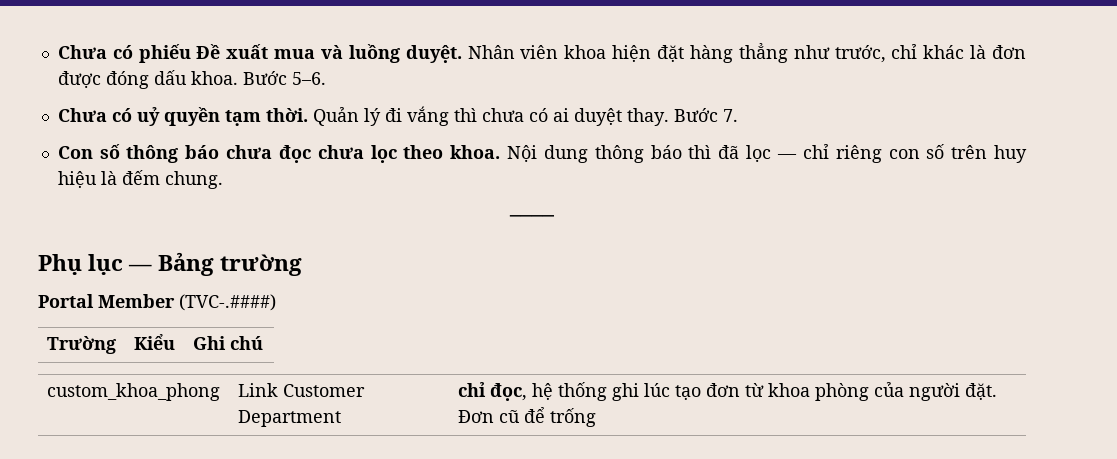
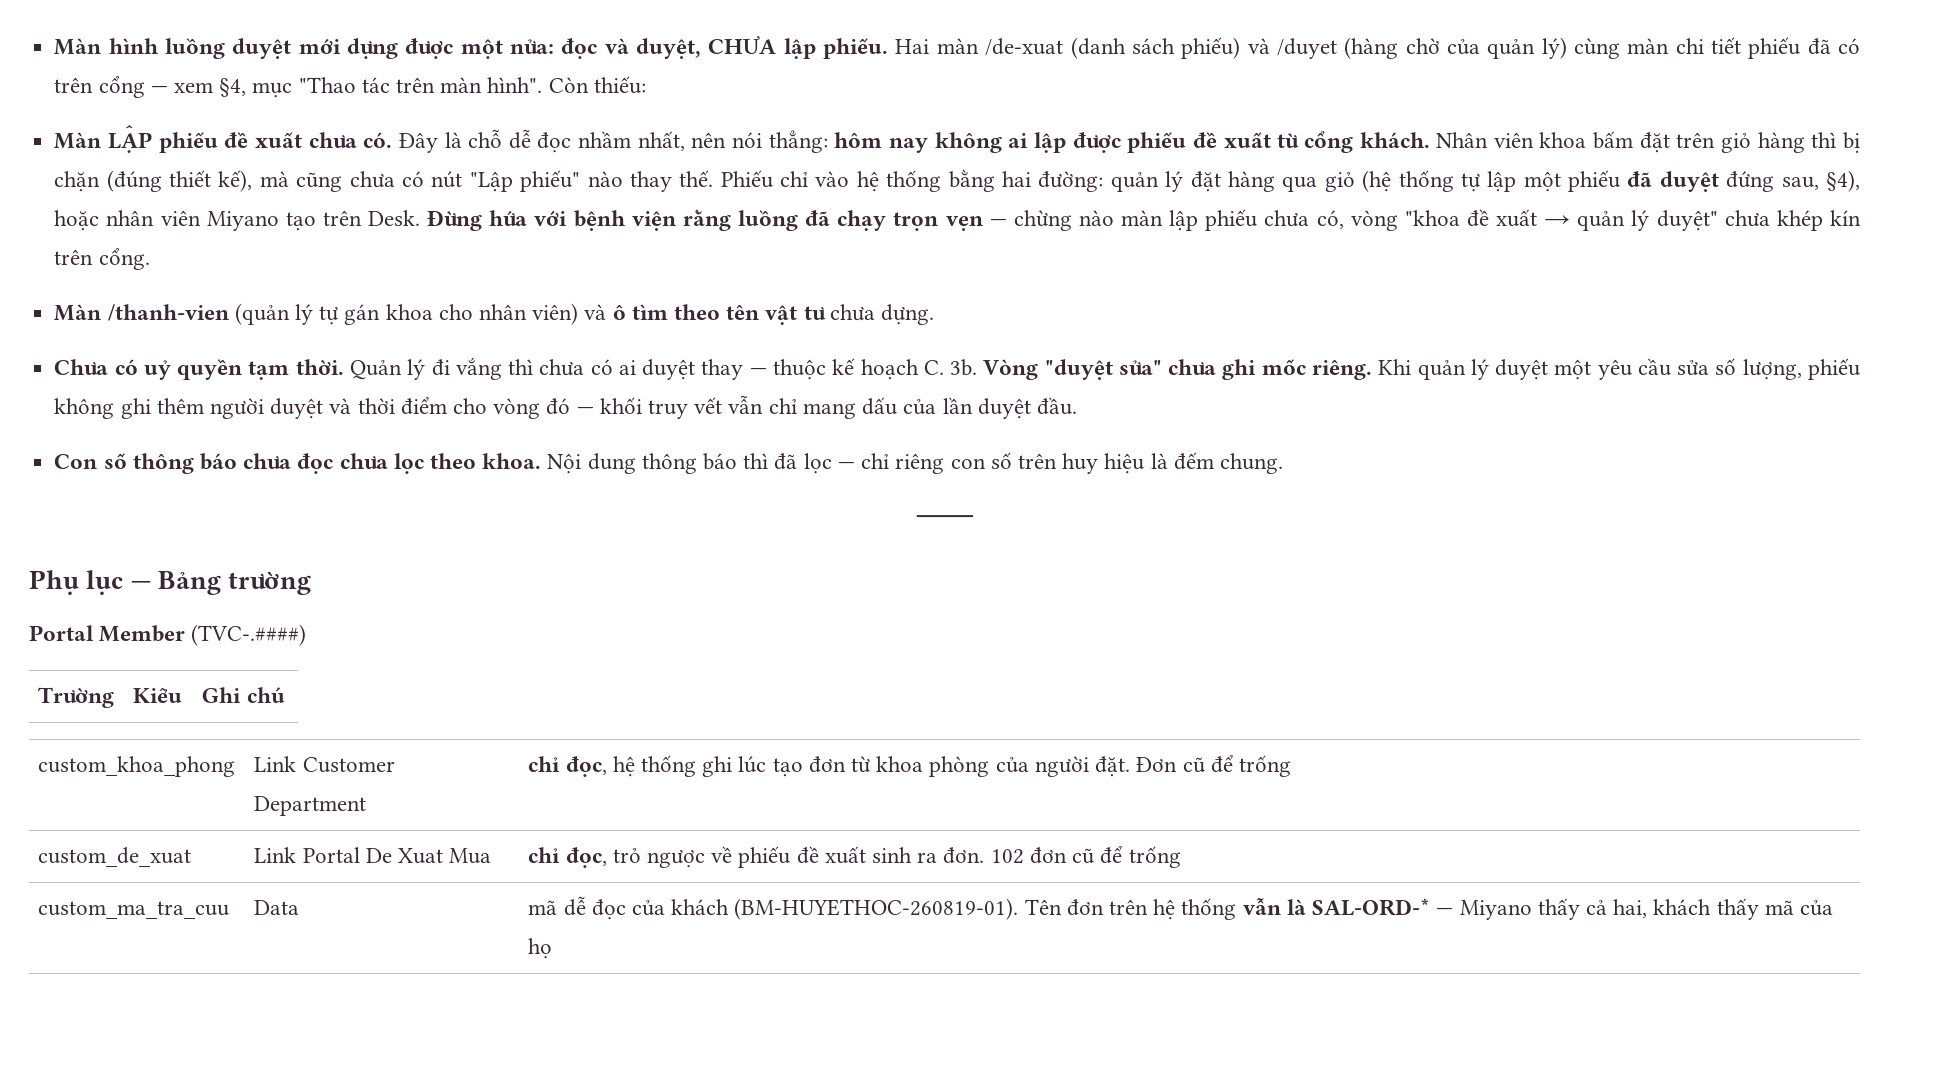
[57,43,1026,63] [57,70,326,89] Chưa có phiếu Đề xuất mua và luồng duyệt. Nhân viên khoa hiện đặt hàng thẳng như trước, chỉ khác là đơn được đóng dấu khoa. Bước 5–6. -> [54,36,1860,59] [54,76,646,98] [54,125,1861,153] [54,169,1861,192] [54,209,1861,231] [54,248,150,270] [54,303,935,325] Màn hình luồng duyệt mới dựng được một nửa: đọc và duyệt, CHƯA lập phiếu. Hai màn /de-xuat (danh sách phiếu) và /duyet (hàng chờ của quản lý) cùng màn chi tiết phiếu đã có trên cổng — xem §4, mục "Thao tác trên màn hình". Còn thiếu: // Màn LẬP phiếu đề xuất chưa có. Đây là chỗ dễ đọc nhầm nhất, nên nói thẳng: hôm nay không ai lập được phiếu đề xuất từ cổng khách. Nhân viên khoa bấm đặt trên giỏ hàng thì bị chặn (đúng thiết kế), mà cũng chưa có nút "Lập phiếu" nào thay thế. Phiếu chỉ vào hệ thống bằng hai đường: quản lý đặt hàng qua giỏ (hệ thống tự lập một phiếu đã duyệt đứng sau, §4), hoặc nhân viên Miyano tạo trên Desk. Đừng hứa với bệnh viện rằng luồng đã chạy trọn vẹn — chừng nào màn lập phiếu chưa có, vòng "khoa đề xuất → quản lý duyệt" chưa khép kín trên cổng. // Màn /thanh-vien (quản lý tự gán khoa cho nhân viên) và ô tìm theo tên vật tư chưa dựng.
[626,108,738,126] thay. Bước 7. -> [701,358,1861,380] [54,395,1077,419] thay — thuộc kế hoạch C. 3b. Vòng "duyệt sửa" chưa ghi mốc riêng. Khi quản lý duyệt một yêu cầu sửa số lượng, phiếu không ghi thêm người duyệt và thời điểm cho vòng đó — khối truy vết vẫn chỉ mang dấu của lần duyệt đầu.
(596, 417) none -> [38,847,192,867] [254,847,492,864] [528,846,1181,868] [38,901,230,919] [254,900,300,915] [528,896,1834,920] [528,938,553,959] // custom_de_xuat | Link Portal De Xuat Mua | chỉ đọc, trỏ ngược về phiếu đề xuất sinh ra đơn. 102 đơn cũ để trống // custom_ma_tra_cuu | Data | mã dễ đọc của khách (BM-HUYETHOC-260819-01). Tên đơn trên hệ thống vẫn là SAL-ORD-* — Miyano thấy cả hai, khách thấy mã của họ

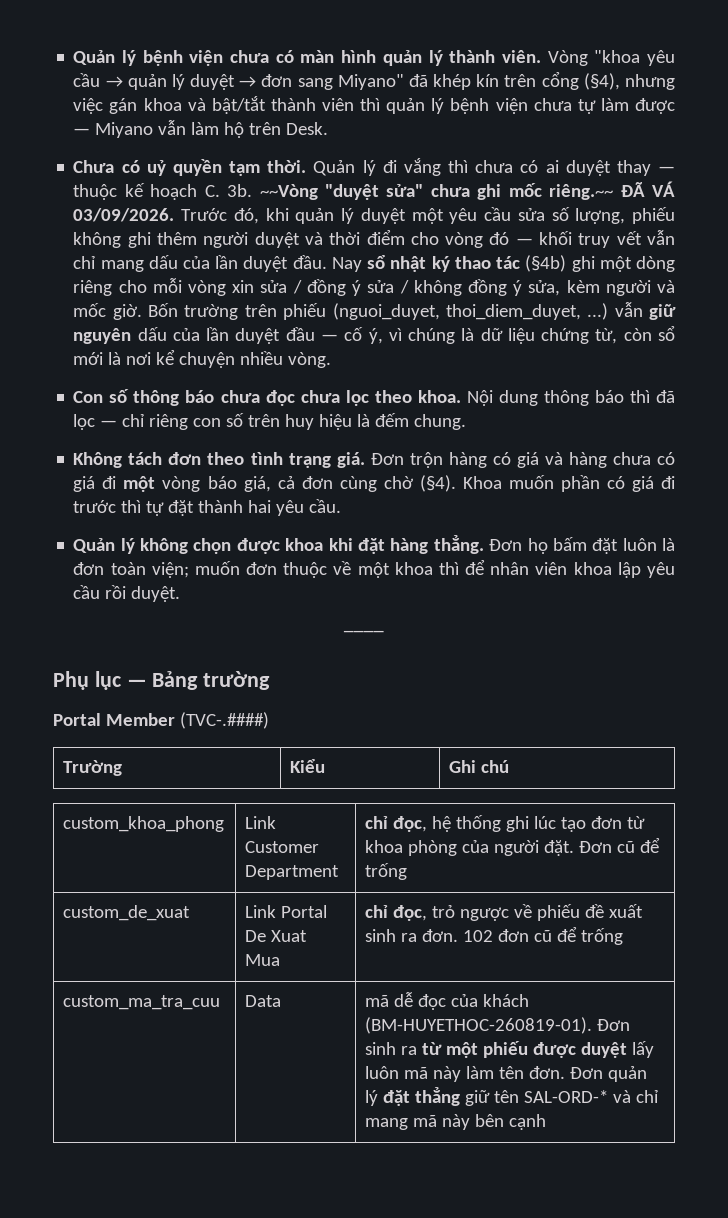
[54,36,1860,59] [54,76,646,98] [54,125,1861,153] [54,169,1861,192] [54,209,1861,231] [54,248,150,270] [54,303,935,325] Màn hình luồng duyệt mới dựng được một nửa: đọc và duyệt, CHƯA lập phiếu. Hai màn /de-xuat (danh sách phiếu) và /duyet (hàng chờ của quản lý) cùng màn chi tiết phiếu đã có trên cổng — xem §4, mục "Thao tác trên màn hình". Còn thiếu: // Màn LẬP phiếu đề xuất chưa có. Đây là chỗ dễ đọc nhầm nhất, nên nói thẳng: hôm nay không ai lập được phiếu đề xuất từ cổng khách. Nhân viên khoa bấm đặt trên giỏ hàng thì bị chặn (đúng thiết kế), mà cũng chưa có nút "Lập phiếu" nào thay thế. Phiếu chỉ vào hệ thống bằng hai đường: quản lý đặt hàng qua giỏ (hệ thống tự lập một phiếu đã duyệt đứng sau, §4), hoặc nhân viên Miyano tạo trên Desk. Đừng hứa với bệnh viện rằng luồng đã chạy trọn vẹn — chừng nào màn lập phiếu chưa có, vòng "khoa đề xuất → quản lý duyệt" chưa khép kín trên cổng. // Màn /thanh-vien (quản lý tự gán khoa cho nhân viên) và ô tìm theo tên vật tư chưa dựng. -> [73,50,675,66] [73,71,675,90] [73,96,676,114] [73,120,329,138] Quản lý bệnh viện chưa có màn hình quản lý thành viên. Vòng "khoa yêu cầu → quản lý duyệt → đơn sang Miyano" đã khép kín trên cổng (§4), nhưng việc gán khoa và bật/tắt thành viên thì quản lý bệnh viện chưa tự làm được — Miyano vẫn làm hộ trên Desk.
[983,359,1039,380] Vòng -> [259,184,318,200] ~~Vòng
[1311,359,1412,380] riêng. Khi -> [549,181,675,200] [73,208,289,224] riêng.~~ ĐÃ VÁ 03/09/2026. Trước đó, khi
(1077, 406) none -> [331,255,675,272] [73,278,675,296] [73,302,676,320] [73,325,675,344] [73,349,332,368] Nay sổ nhật ký thao tác (§4b) ghi một dòng riêng cho mỗi vòng xin sửa / đồng ý sửa / không đồng ý sửa, kèm người và mốc giờ. Bốn trường trên phiếu (nguoi_duyet, thoi_diem_duyet, ...) vẫn giữ nguyên dấu của lần duyệt đầu — cố ý, vì chúng là dữ liệu chứng từ, còn sổ mới là nơi kể chuyện nhiều vòng.
(1283, 463) none -> [73,452,675,468] [73,475,675,492] [73,499,342,516] [73,535,675,554] [73,559,675,578] [73,585,181,602] // Không tách đơn theo tình trạng giá. Đơn trộn hàng có giá và hàng chưa có giá đi một vòng báo giá, cả đơn cùng chờ (§4). Khoa muốn phần có giá đi trước thì tự đặt thành hai yêu cầu. // Quản lý không chọn được khoa khi đặt hàng thẳng. Đơn họ bấm đặt luôn là đơn toàn viện; muốn đơn thuộc về một khoa thì để nhân viên khoa lập yêu cầu rồi duyệt.
[1024,898,1834,920] [528,938,553,959] Tên đơn trên hệ thống vẫn là SAL-ORD-* — Miyano thấy cả hai, khách thấy mã của họ -> [597,1019,631,1031] [365,1041,655,1058] [365,1066,648,1082] [365,1087,659,1106] [365,1114,547,1130] Đơn sinh ra từ một phiếu được duyệt lấy luôn mã này làm tên đơn. Đơn quản lý đặt thẳng giữ tên SAL-ORD-* và chỉ mang mã này bên cạnh

